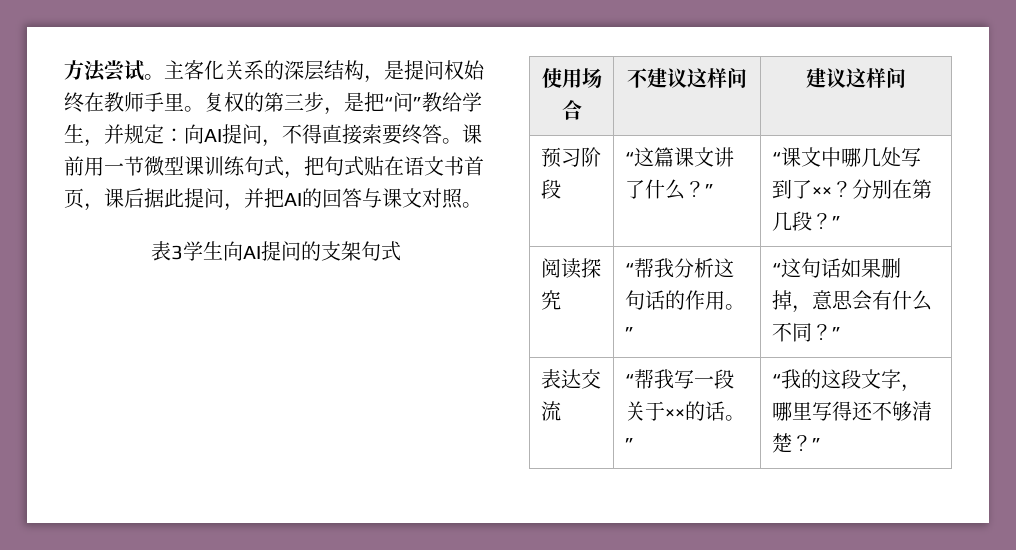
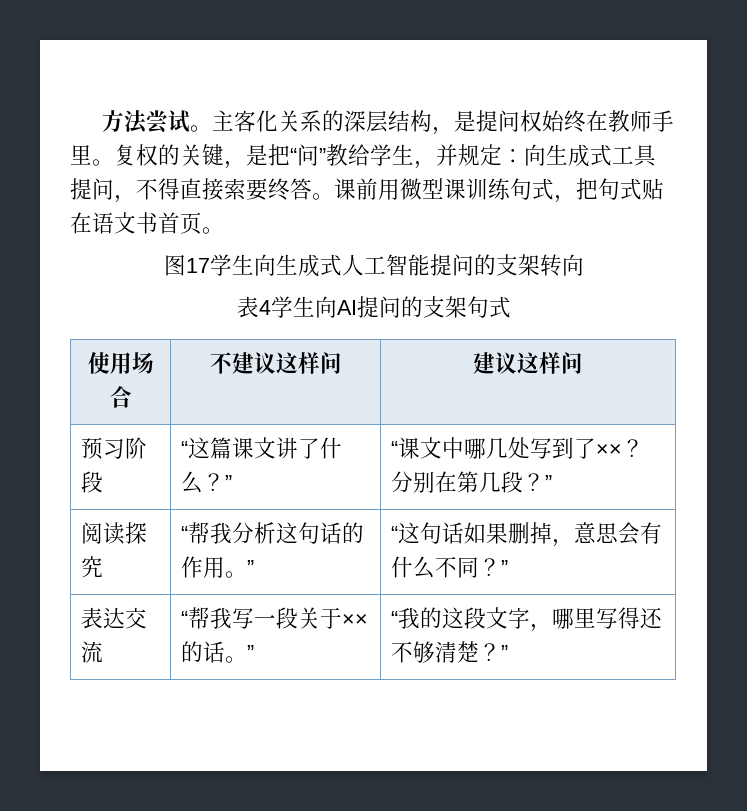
[264,92,324,112] 第三步 -> [180,144,224,166] 关键
[204,129,222,142] AI -> [546,144,657,167] 生成式工具
[104,156,144,176] 一节 -> (400, 189) none
[84,188,482,211] [150,241,183,261] ，课后据此提问，并把AI的回答与课文对照。 // 表3 -> [202,227,224,234] [163,254,584,277] [236,296,271,318] 。 // 图17学生向生成式人工智能提问的支架转向 // 表4

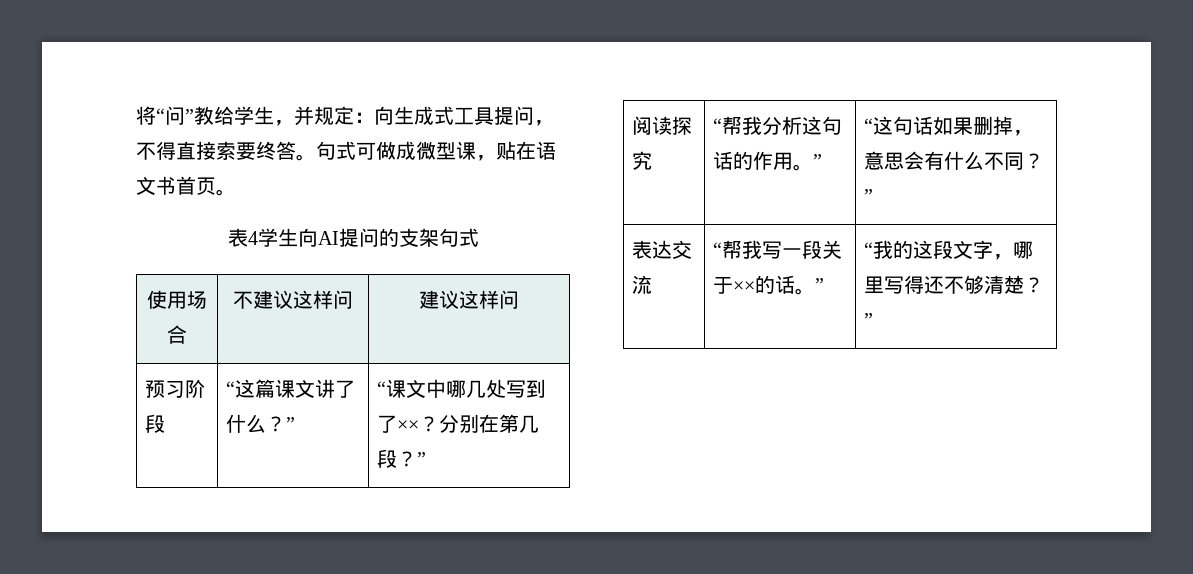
[102,110,675,135] [70,144,290,169] 方法尝试。主客化关系的深层结构，是提问权始终在教师手里。复权的关键，是把 -> [136,106,156,125] 将
[334,178,664,203] [70,212,224,234] [163,254,584,277] 课前用微型课训练句式，把句式贴在语文书首页。 // 图17学生向生成式人工智能提问的支架转向 -> [316,141,556,161] [136,176,236,196] 句式可做成微型课，贴在语文书首页。

